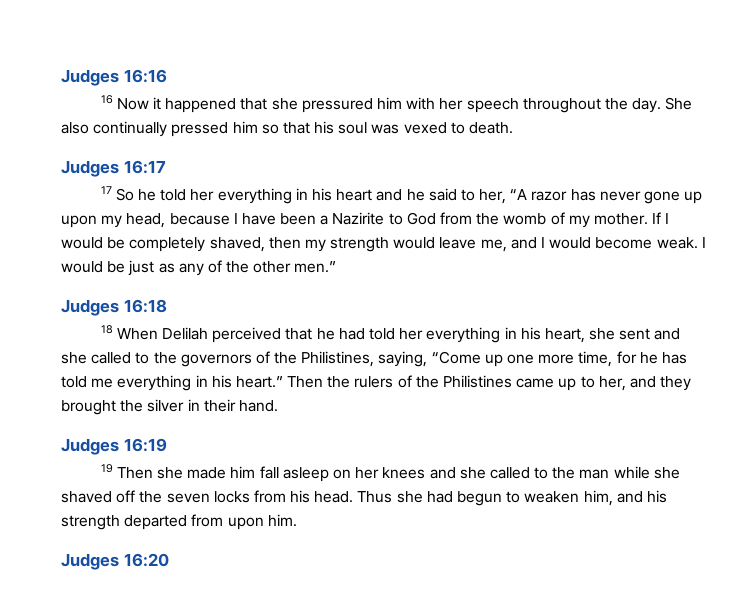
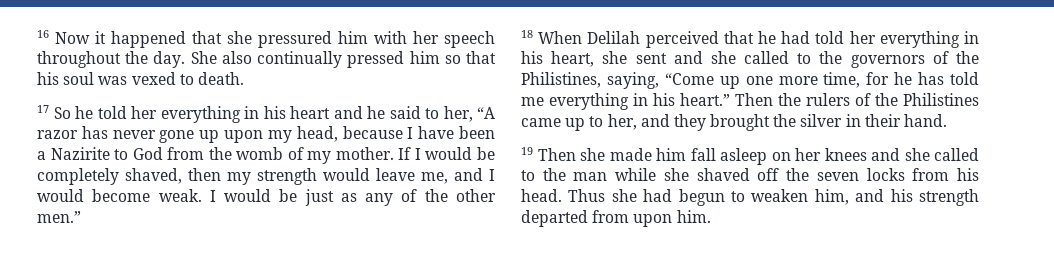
[61,69,167,86] Judges 16:16 // -> (37, 34) none
[61,160,166,177] // Judges 16:17 -> (244, 78) none
[61,299,167,316] // Judges 16:18 -> (81, 217) none
[61,438,167,455] // Judges 16:19 -> (948, 120) none
[61,553,169,570] // Judges 16:20 -> (711, 216) none

